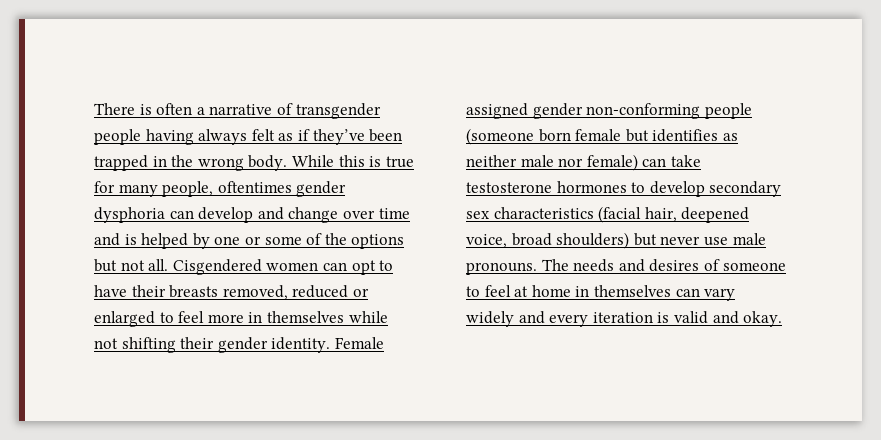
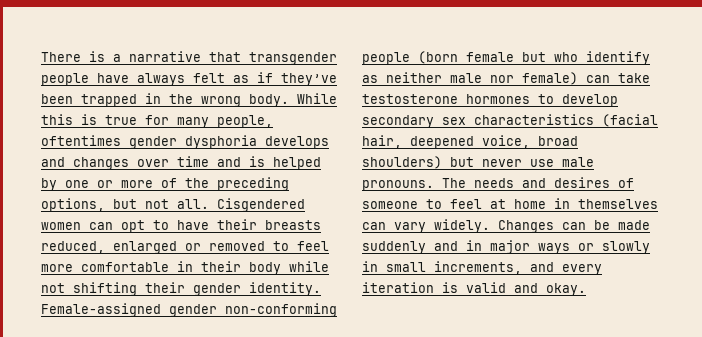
[156,103,193,115] often -> (105, 56) none
[276,103,293,115] of -> [209,52,241,62] that
[145,129,194,145] having -> [97,73,129,83] have
[169,207,339,223] can develop and change -> [265,136,329,149] [41,157,129,170] develops and changes
[264,236,302,245] some -> [121,180,153,188] more
[351,234,405,249] options -> [217,177,289,191] [41,198,105,212] preceding options,
[222,285,369,300] [94,311,344,327] removed, reduced or enlarged to feel more in themselves -> [41,241,329,254] [41,261,281,275] reduced, enlarged or removed to feel more comfortable in their body
[334,337,384,349] [466,103,528,119] Female assigned -> [41,303,161,317] Female-assigned
[466,128,719,145] (someone born female but identifies -> [418,51,650,65] (born female but who identify
[466,311,514,327] widely -> [434,219,650,233] [362,240,650,254] [362,261,522,275] widely. Changes can be made suddenly and in major ways or slowly in small increments,

